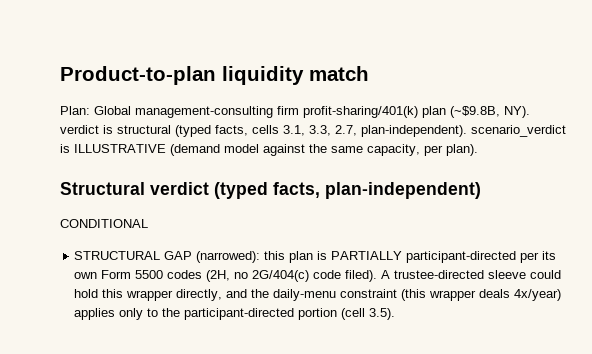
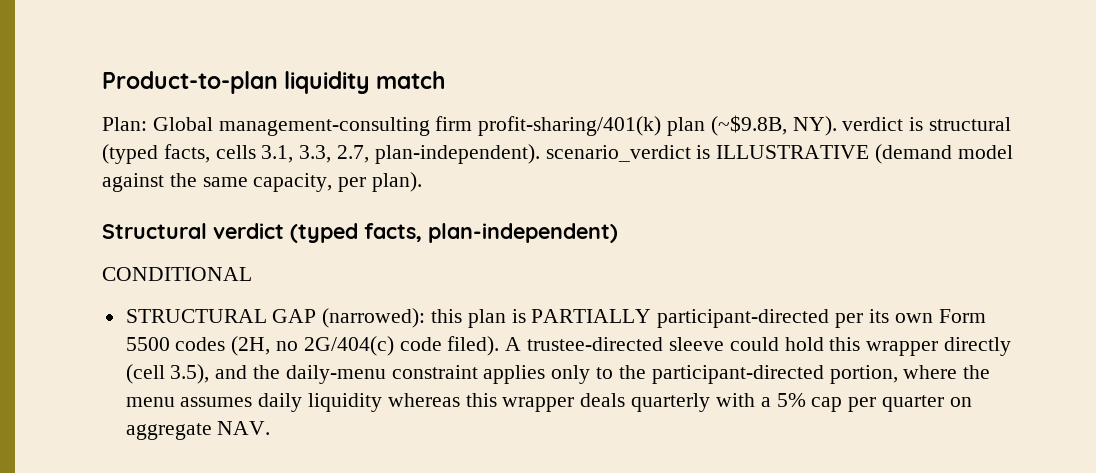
[176,289,223,301] directly, -> [943,337,1011,356] [125,364,210,384] directly (cell 3.5),
[401,289,562,301] (this wrapper deals 4x/year) -> (478, 372) none
[298,308,396,320] portion (cell 3.5). -> [829,365,991,384] [125,393,972,412] [125,421,271,440] portion, where the menu assumes daily liquidity whereas this wrapper deals quarterly with a 5% cap per quarter on aggregate NAV.

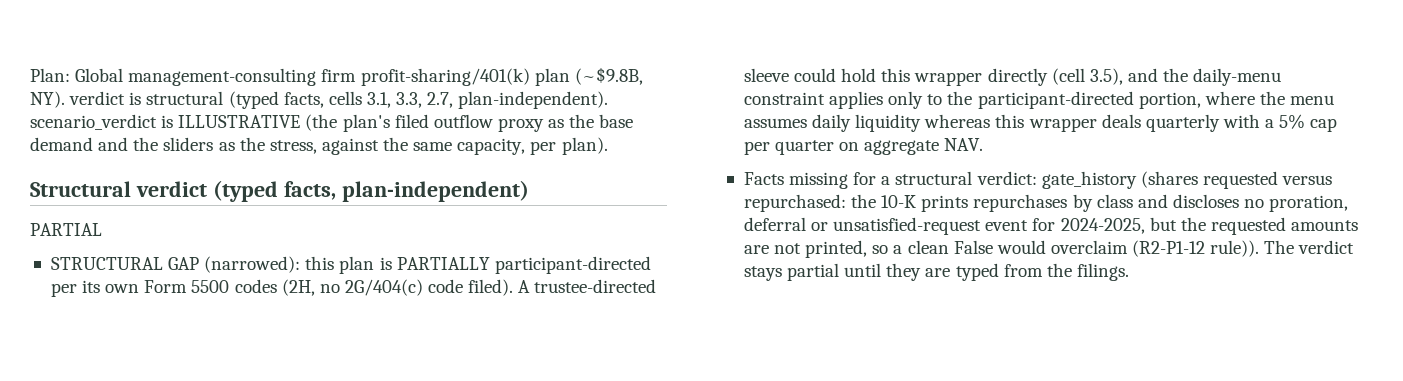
[102,71,446,94] Product-to-plan liquidity match // -> (30, 75) none
[875,144,1013,164] (demand model -> [305,114,634,132] [30,137,317,154] (the plan's filed outflow proxy as the base demand and the sliders as the stress,
[102,267,252,281] CONDITIONAL -> [30,223,102,236] PARTIAL
(271, 428) none -> [743,171,1333,189] [743,194,1349,212] [743,217,1359,235] [743,240,1355,258] [743,263,1129,281] // Facts missing for a structural verdict: gate_history (shares requested versus repurchased: the 10-K prints repurchases by class and discloses no proration, deferral or unsatisfied-request event for 2024-2025, but the requested amounts are not printed, so a clean False would overclaim (R2-P1-12 rule)). The verdict stays partial until they are typed from the filings.

